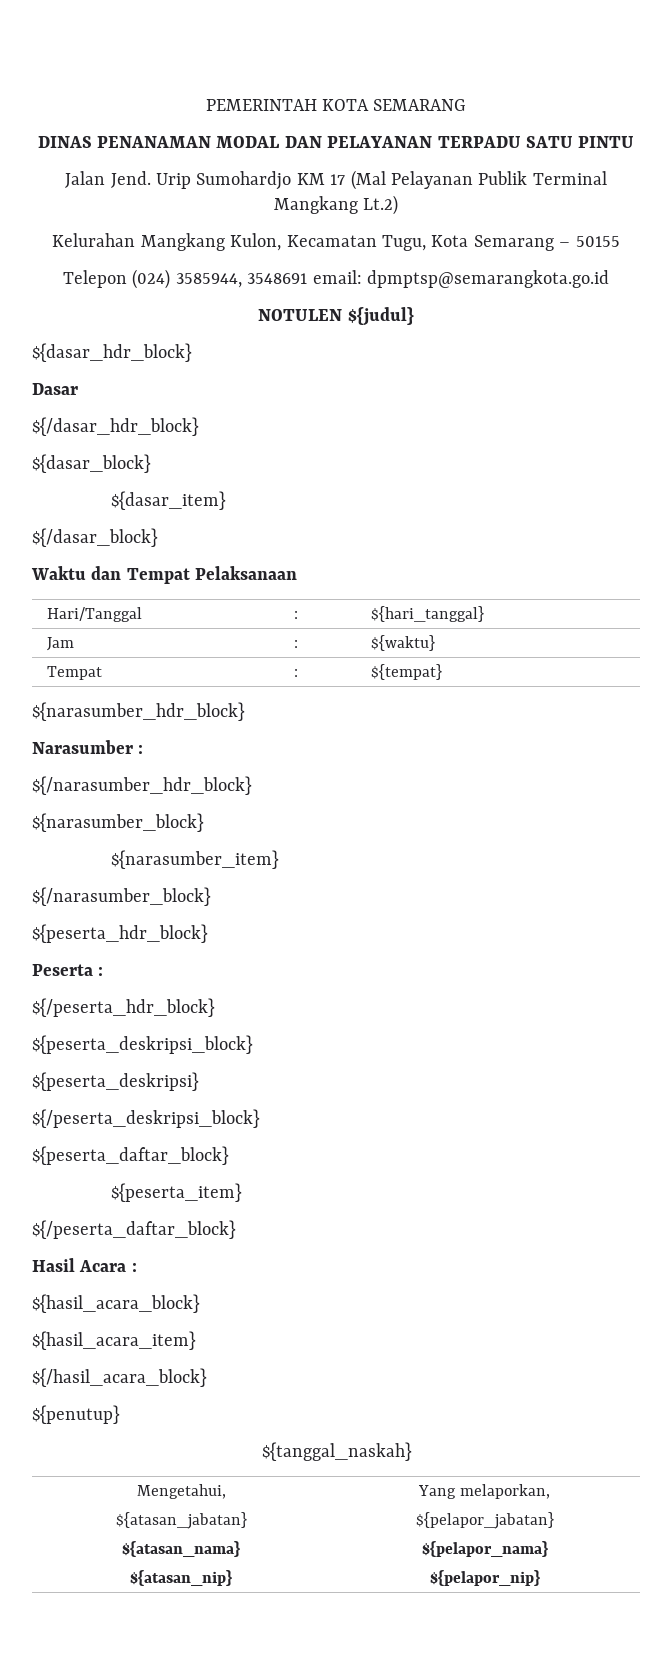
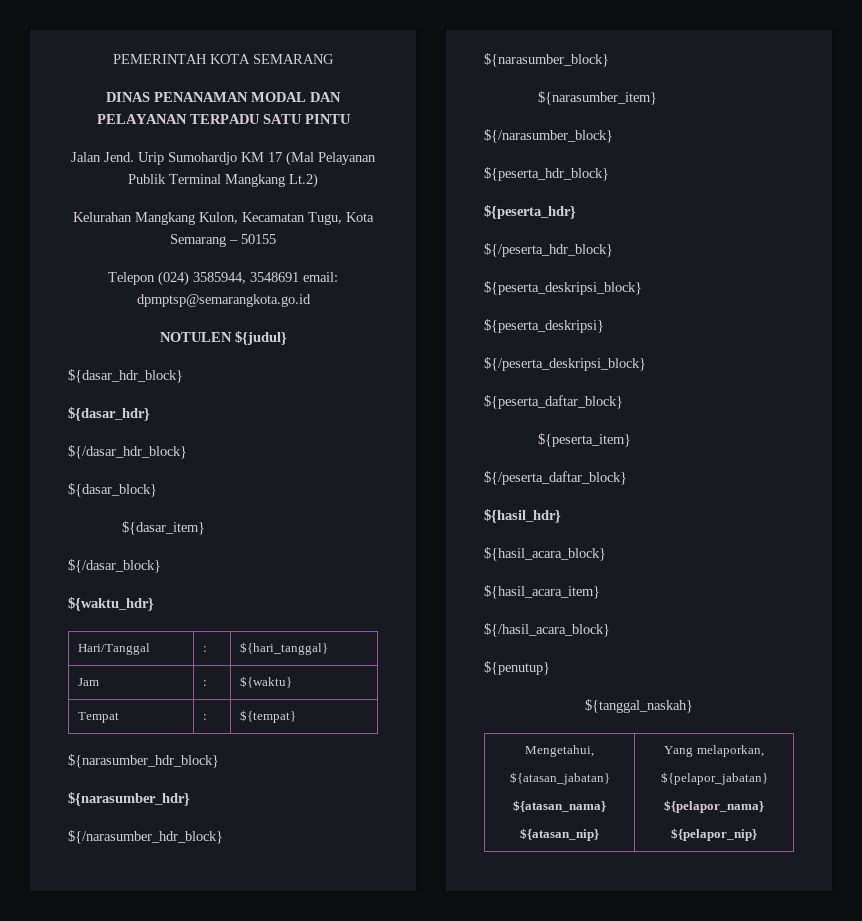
[32,383,78,395] Dasar -> [68,407,150,421] ${dasar_hdr}
[31,566,298,584] Waktu dan Tempat Pelaksanaan -> [68,597,154,611] ${waktu_hdr}
[32,740,144,754] Narasumber : -> [68,792,190,806] ${narasumber_hdr}
[32,964,104,976] Peserta : -> [484,205,576,219] ${peserta_hdr}
[32,1258,137,1272] Hasil Acara : -> [484,509,561,523] ${hasil_hdr}

